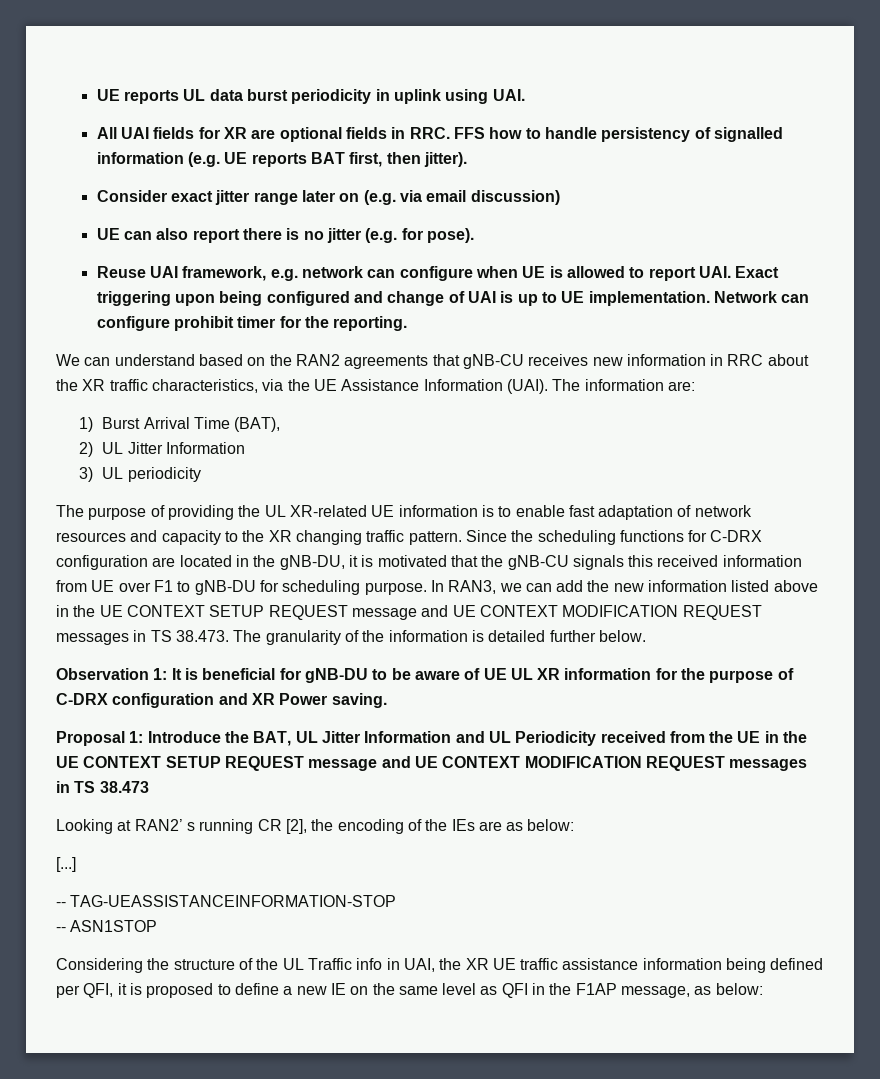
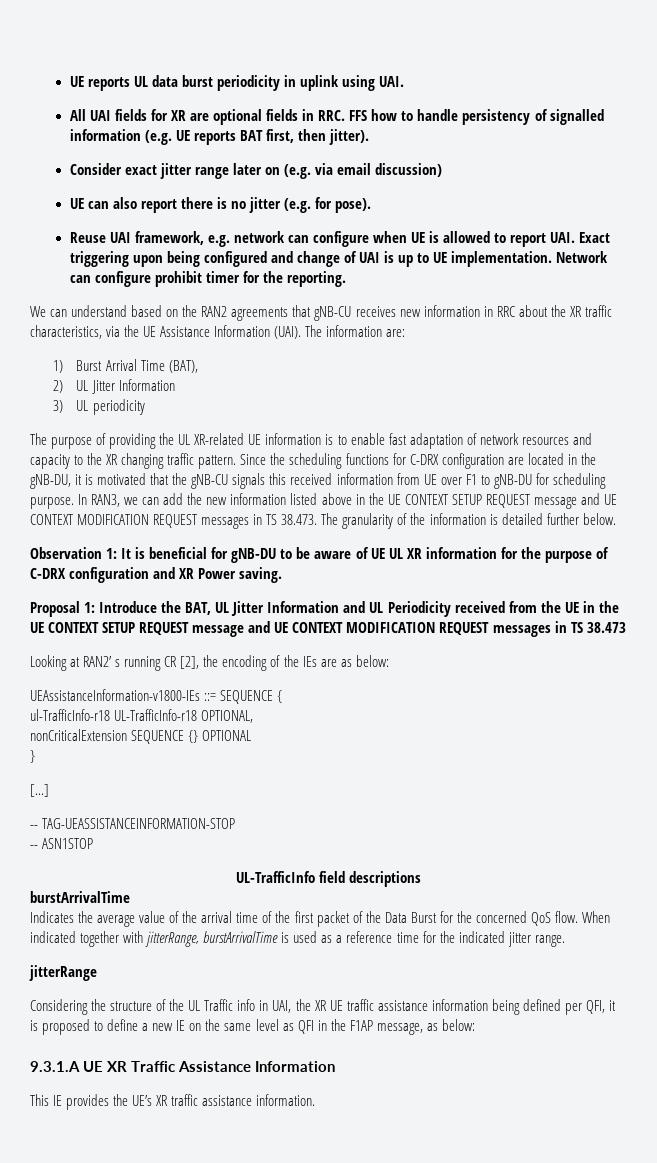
(575, 825) none -> [30,689,283,704] [30,709,254,723] [30,729,252,744] [30,750,35,763] // UEAssistanceInformation-v1800-IEs ::= SEQUENCE { // ul-TrafficInfo-r18 UL-TrafficInfo-r18 OPTIONAL, // nonCriticalExtension SEQUENCE {} OPTIONAL // }
(158, 926) none -> [235,871,422,887] [30,891,130,903] [30,911,611,927] [30,931,565,947] [29,965,97,981] // UL-TrafficInfo field descriptions // burstArrivalTime // Indicates the average value of the arrival time of the first packet of the Data Burst for the concerned QoS flow. When indicated together with jitterRange, burstArrivalTime is used as a reference time for the indicated jitter range. // jitterRange
(763, 989) none -> [30,1061,336,1072] [30,1094,316,1110] // 9.3.1.A UE XR Traffic Assistance Information // This IE provides the UE’s XR traffic assistance information.

